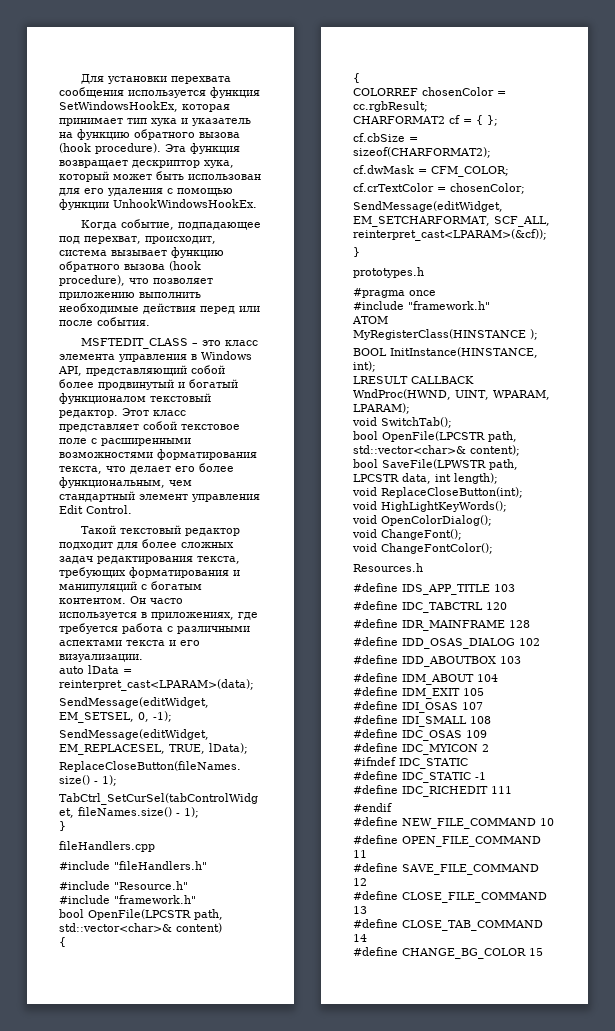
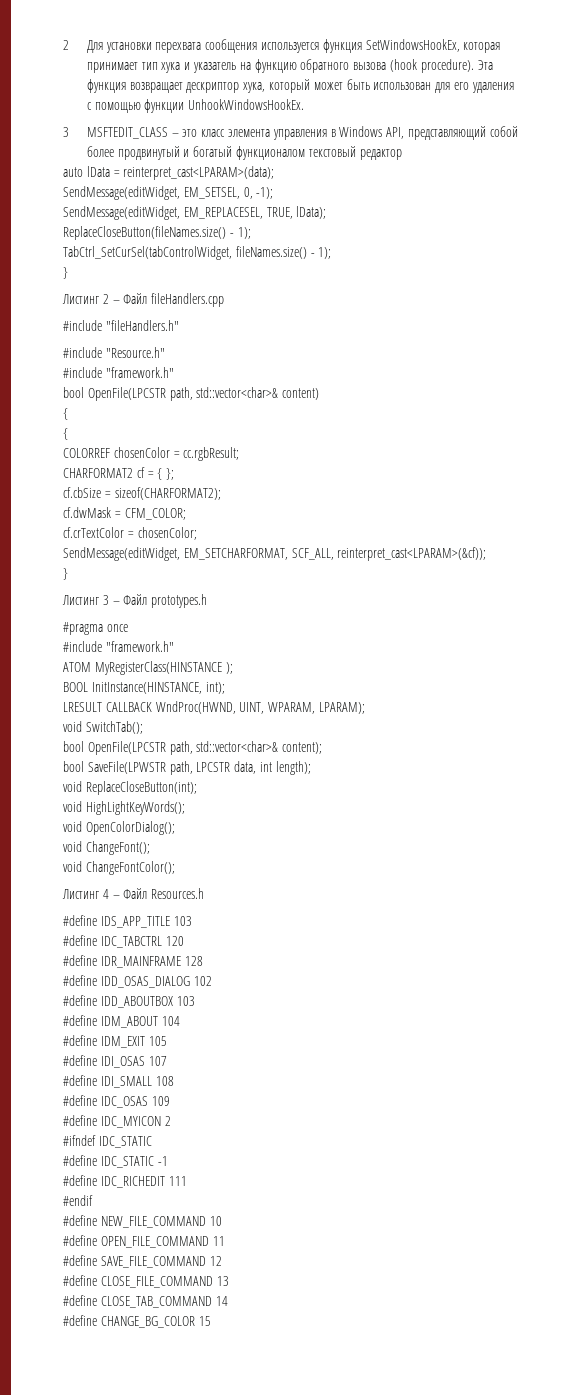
(81, 79) none -> [63,40,69,50] 2
[81,219,262,230] [59,236,216,244] [59,247,224,258] [59,261,201,272] [59,275,213,286] [59,292,201,300] [59,303,260,314] [59,317,150,326] Когда событие, подпадающее под перехват, происходит, система вызывает функцию обратного вызова (hook procedure), что позволяет приложению выполнить необходимые действия перед или после события. // -> [63,127,69,137] 3
[59,408,186,418] [59,421,240,432] [59,438,191,446] [59,449,257,460] [59,463,234,474] [59,477,192,488] [59,491,260,502] [59,505,132,514] [81,525,241,536] [59,539,234,550] [59,556,240,564] [59,567,240,578] [59,581,202,592] [59,596,183,604] [59,612,258,620] [59,623,250,634] [59,640,200,646] [59,654,143,662] редактор. Этот класс представляет собой текстовое поле с расширенными возможностями форматирования текста, что делает его более функциональным, чем стандартный элемент управления Edit Control. // Такой текстовый редактор подходит для более сложных задач редактирования текста, требующих форматирования и манипуляций с богатым контентом. Он часто используется в приложениях, где требуется работа с различными аспектами текста и его визуализации. -> [359,149,402,160] редактор
(66, 826) none -> [62,293,148,304] Листинг 2 – Файл
(360, 252) none -> [62,594,148,605] Листинг 3 – Файл
(493, 548) none -> [62,888,148,899] Листинг 4 – Файл

